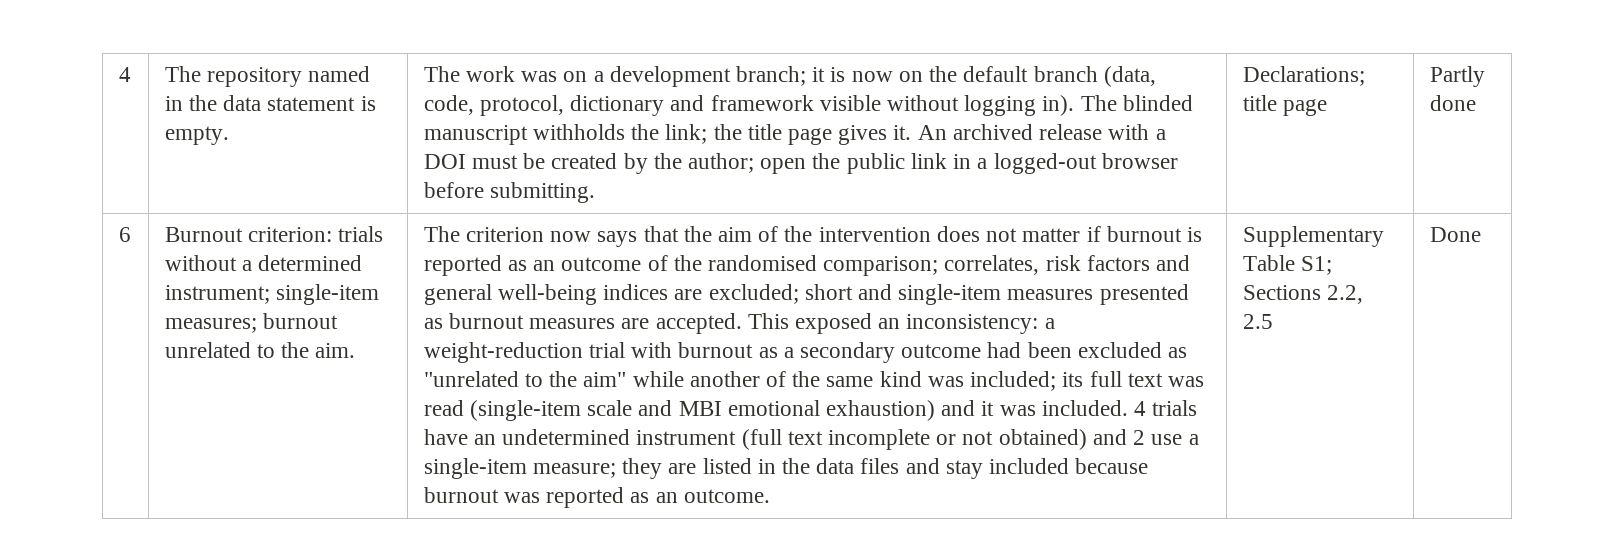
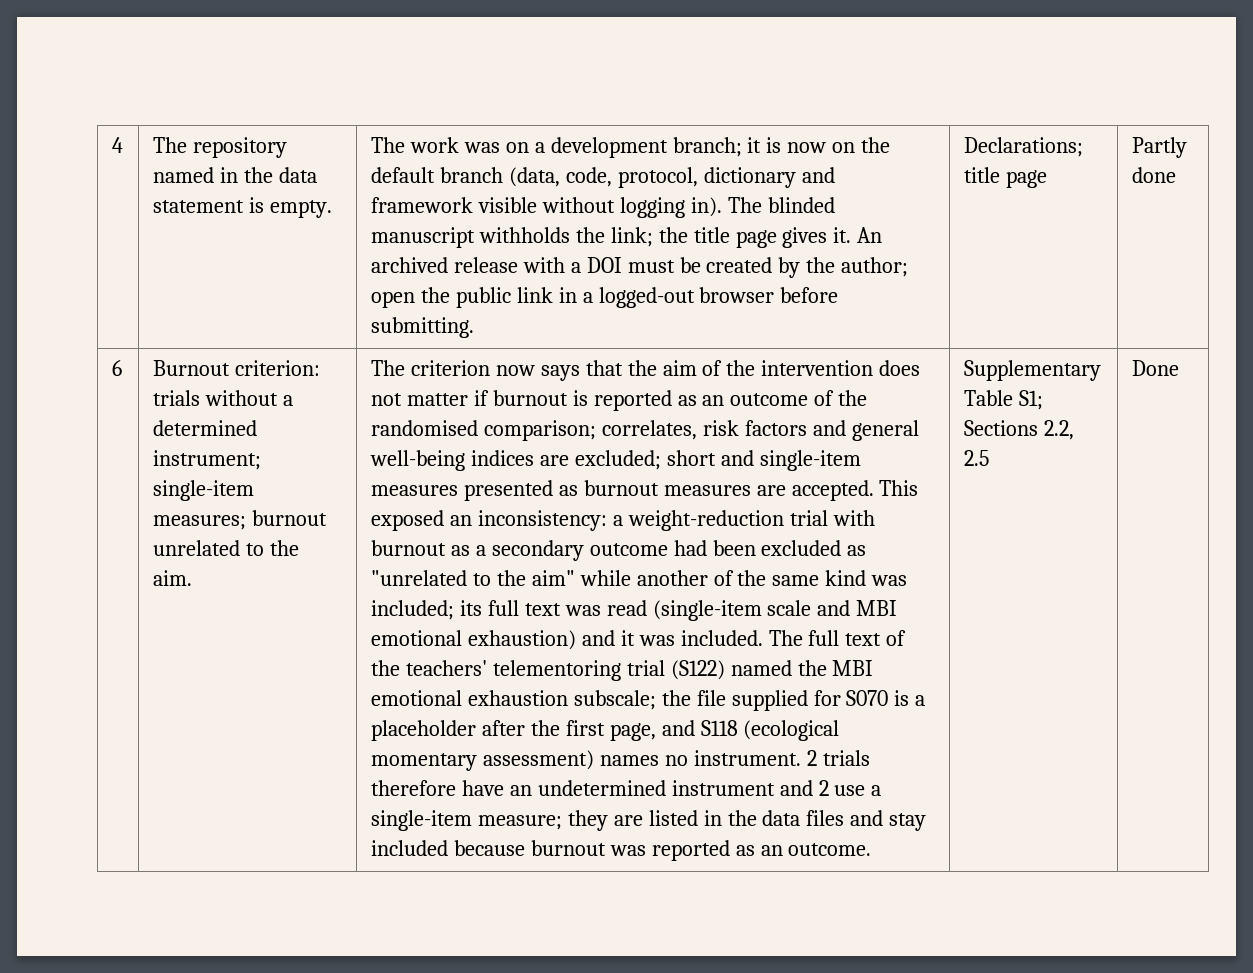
[1134,400,1198,416] [423,429,1087,450] 4 trials have an undetermined instrument (full text incomplete or not obtained) -> [768,630,907,646] [370,660,874,681] [370,690,926,711] [370,720,840,741] [370,750,870,771] [370,780,775,796] The full text of the teachers' telementoring trial (S122) named the MBI emotional exhaustion subscale; the file supplied for S070 is a placeholder after the first page, and S118 (ecological momentary assessment) names no instrument. 2 trials therefore have an undetermined instrument

